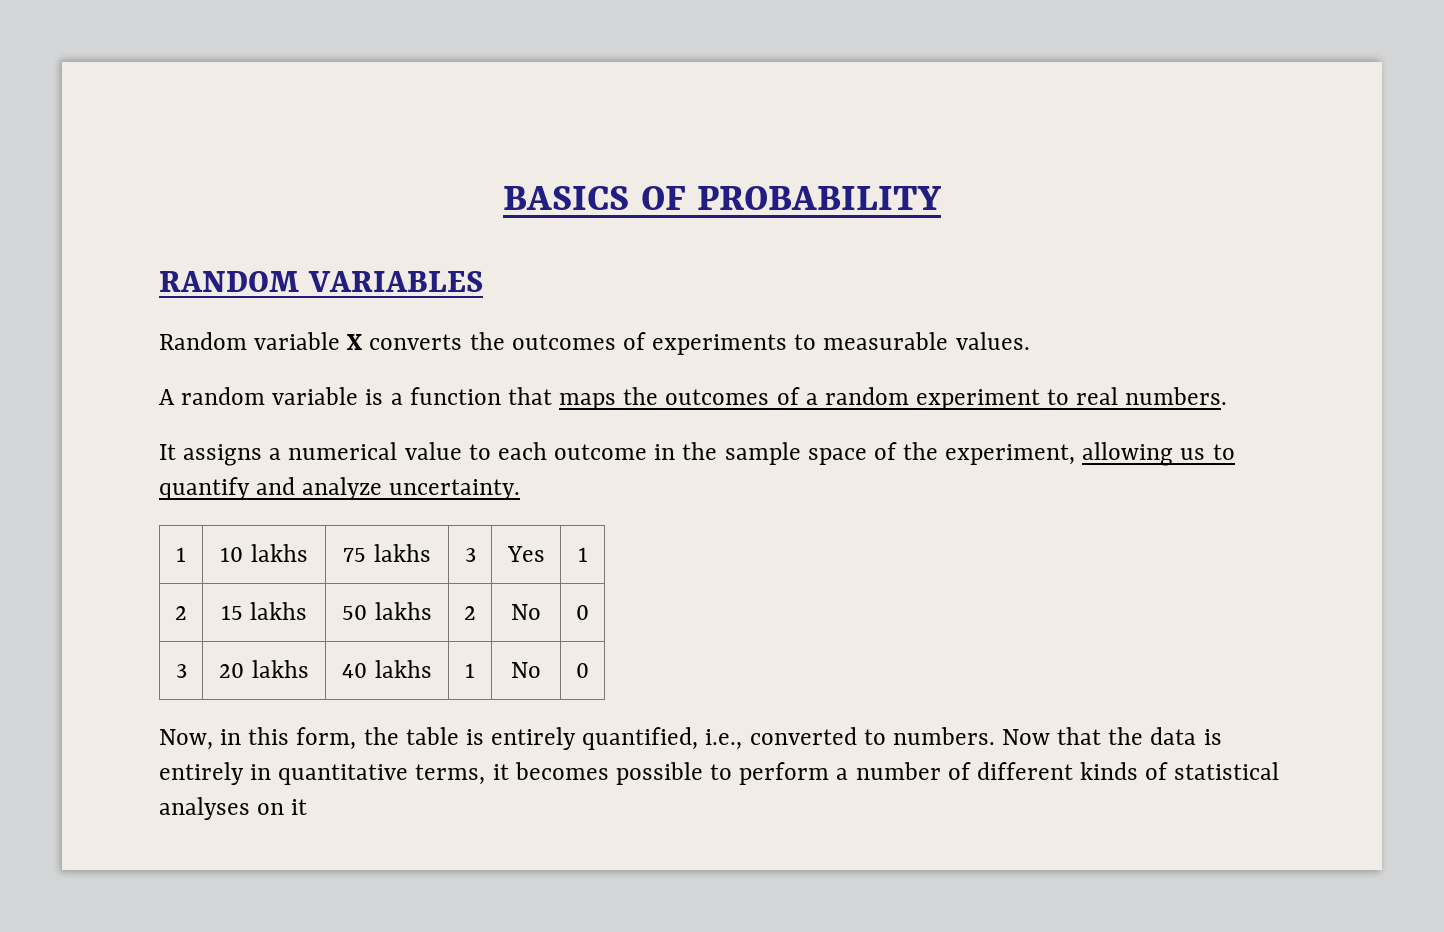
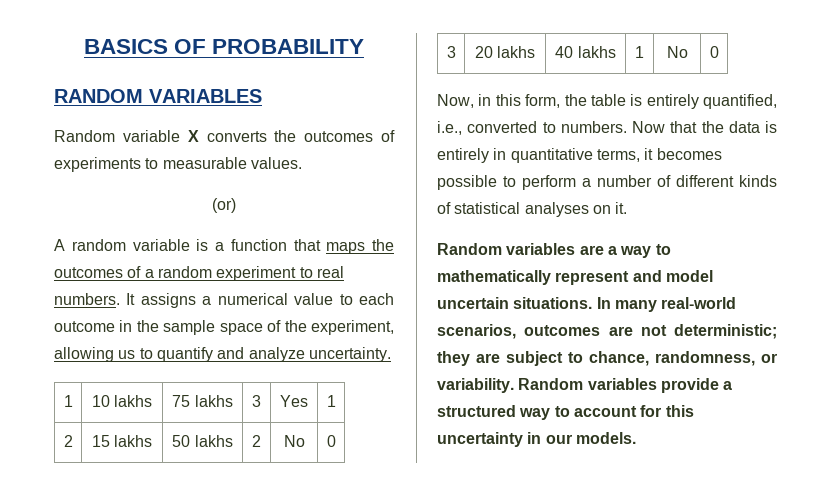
(1030, 341) none -> [212,198,236,213] // (or)
(1228, 396) // -> (120, 299) none
[291,799,308,815] it -> [615,202,628,214] [437,243,671,258] [437,270,713,285] [437,297,737,312] [437,324,777,339] [437,351,777,366] [437,378,733,393] [437,405,694,420] [437,432,636,447] it. // Random variables are a way to mathematically represent and model uncertain situations. In many real-world scenarios, outcomes are not deterministic; they are subject to chance, randomness, or variability. Random variables provide a structured way to account for this uncertainty in our models.

